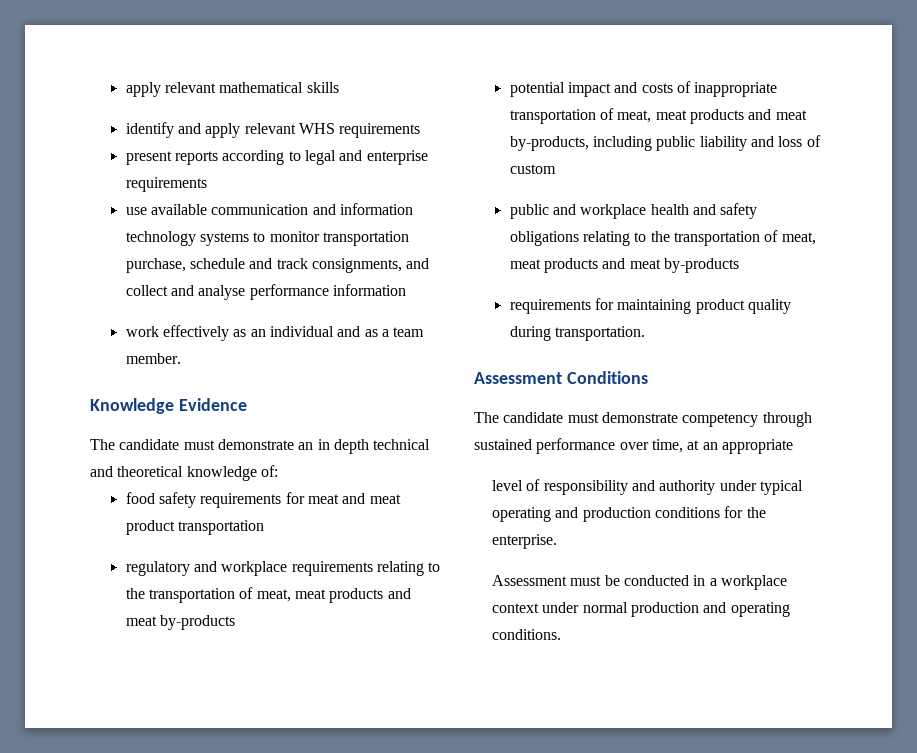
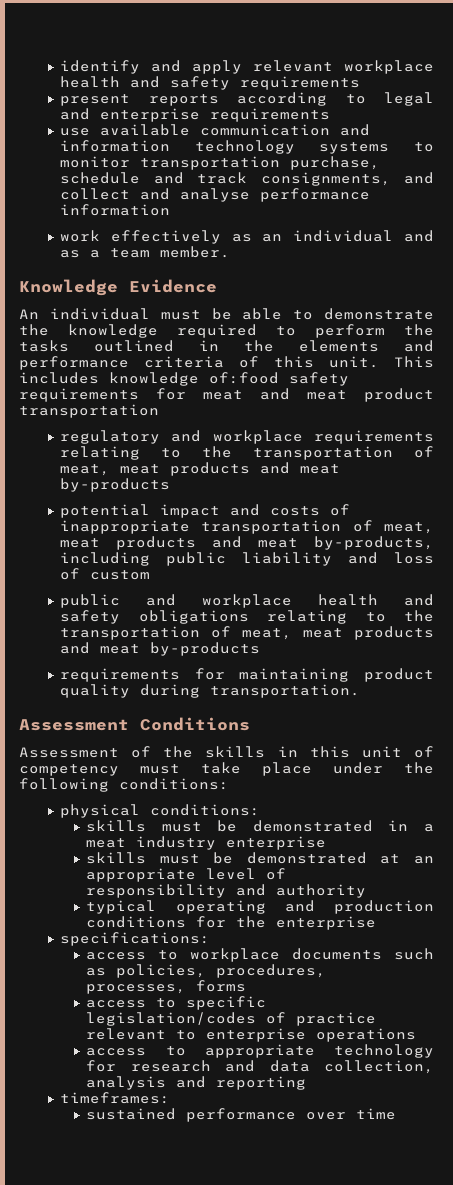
[125,82,339,97] [125,122,335,138] apply relevant mathematical skills // identify and apply relevant WHS -> [60,60,435,74] [60,76,231,90] identify and apply relevant workplace health and safety
[90,439,431,454] [90,465,278,481] [125,492,155,504] The candidate must demonstrate an in depth technical and theoretical knowledge of: // food -> [19,308,434,320] [19,324,434,338] [19,340,434,352] [19,356,434,370] [19,372,279,386] An individual must be able to demonstrate the knowledge required to perform the tasks outlined in the elements and performance criteria of this unit. This includes knowledge of:food
[474,412,812,427] [474,438,683,454] The candidate must demonstrate competency through sustained performance over time, -> [19,746,435,758] [19,762,434,776] [19,778,229,792] [60,804,261,818] [86,820,435,832] [86,836,327,850] [86,852,367,864] Assessment of the skills in this unit of competency must take place under the following conditions: // physical conditions: // skills must be demonstrated in a meat industry enterprise // skills must be demonstrated
(793, 446) // -> (197, 875) none
[719,480,757,491] under -> (367, 891) //
[492,534,558,549] [492,575,787,590] [492,602,790,617] [492,629,562,640] enterprise. // Assessment must be conducted in a workplace context under normal production and operating conditions. -> [276,916,377,930] [60,932,211,946] [86,948,435,962] [86,964,327,978] [86,980,247,994] [86,996,267,1010] [86,1012,377,1026] [86,1028,417,1042] [86,1044,434,1058] [86,1060,435,1074] [86,1076,307,1090] [60,1092,171,1104] [86,1108,397,1122] enterprise // specifications: // access to workplace documents such as policies, procedures, processes, forms // access to specific legislation/codes of practice relevant to enterprise operations // access to appropriate technology for research and data collection, analysis and reporting // timeframes: // sustained performance over time

